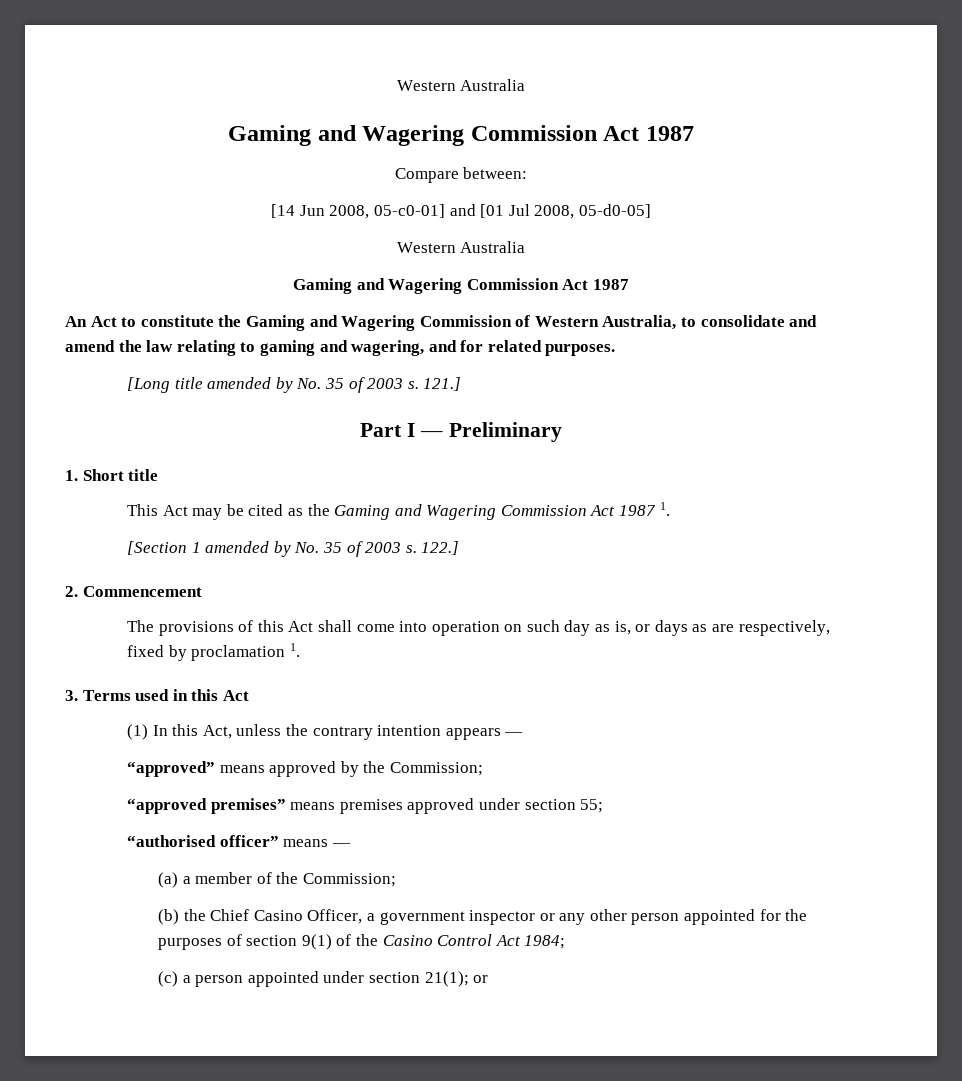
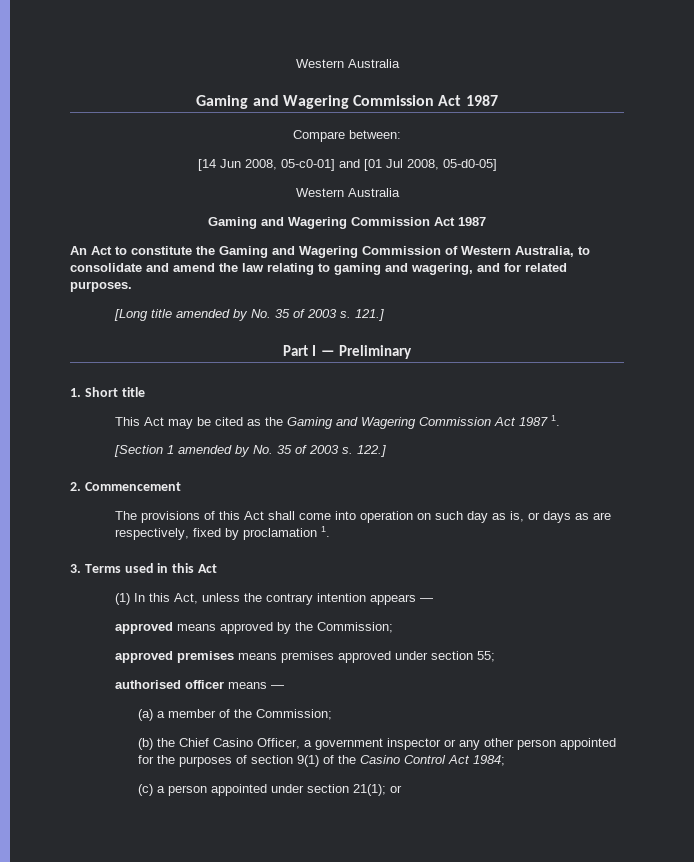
[126,761,215,777] “approved” -> [115,622,174,634] approved
[126,798,286,814] “approved premises” -> [115,651,235,663] approved premises
[126,835,279,847] “authorised officer” -> [115,680,225,689] authorised officer

